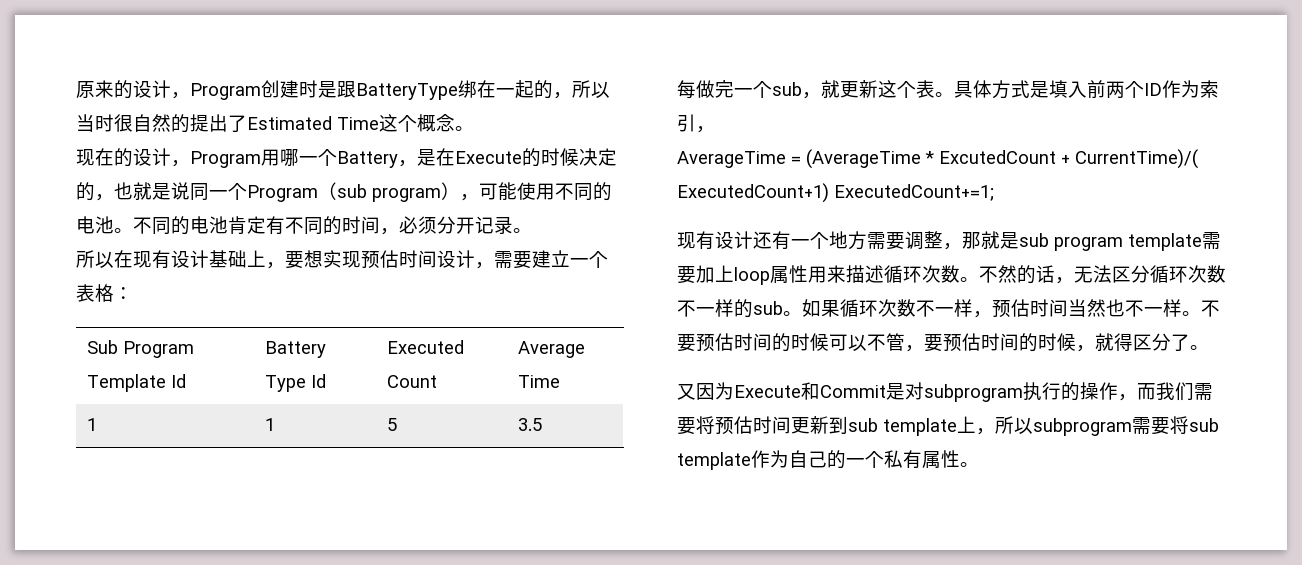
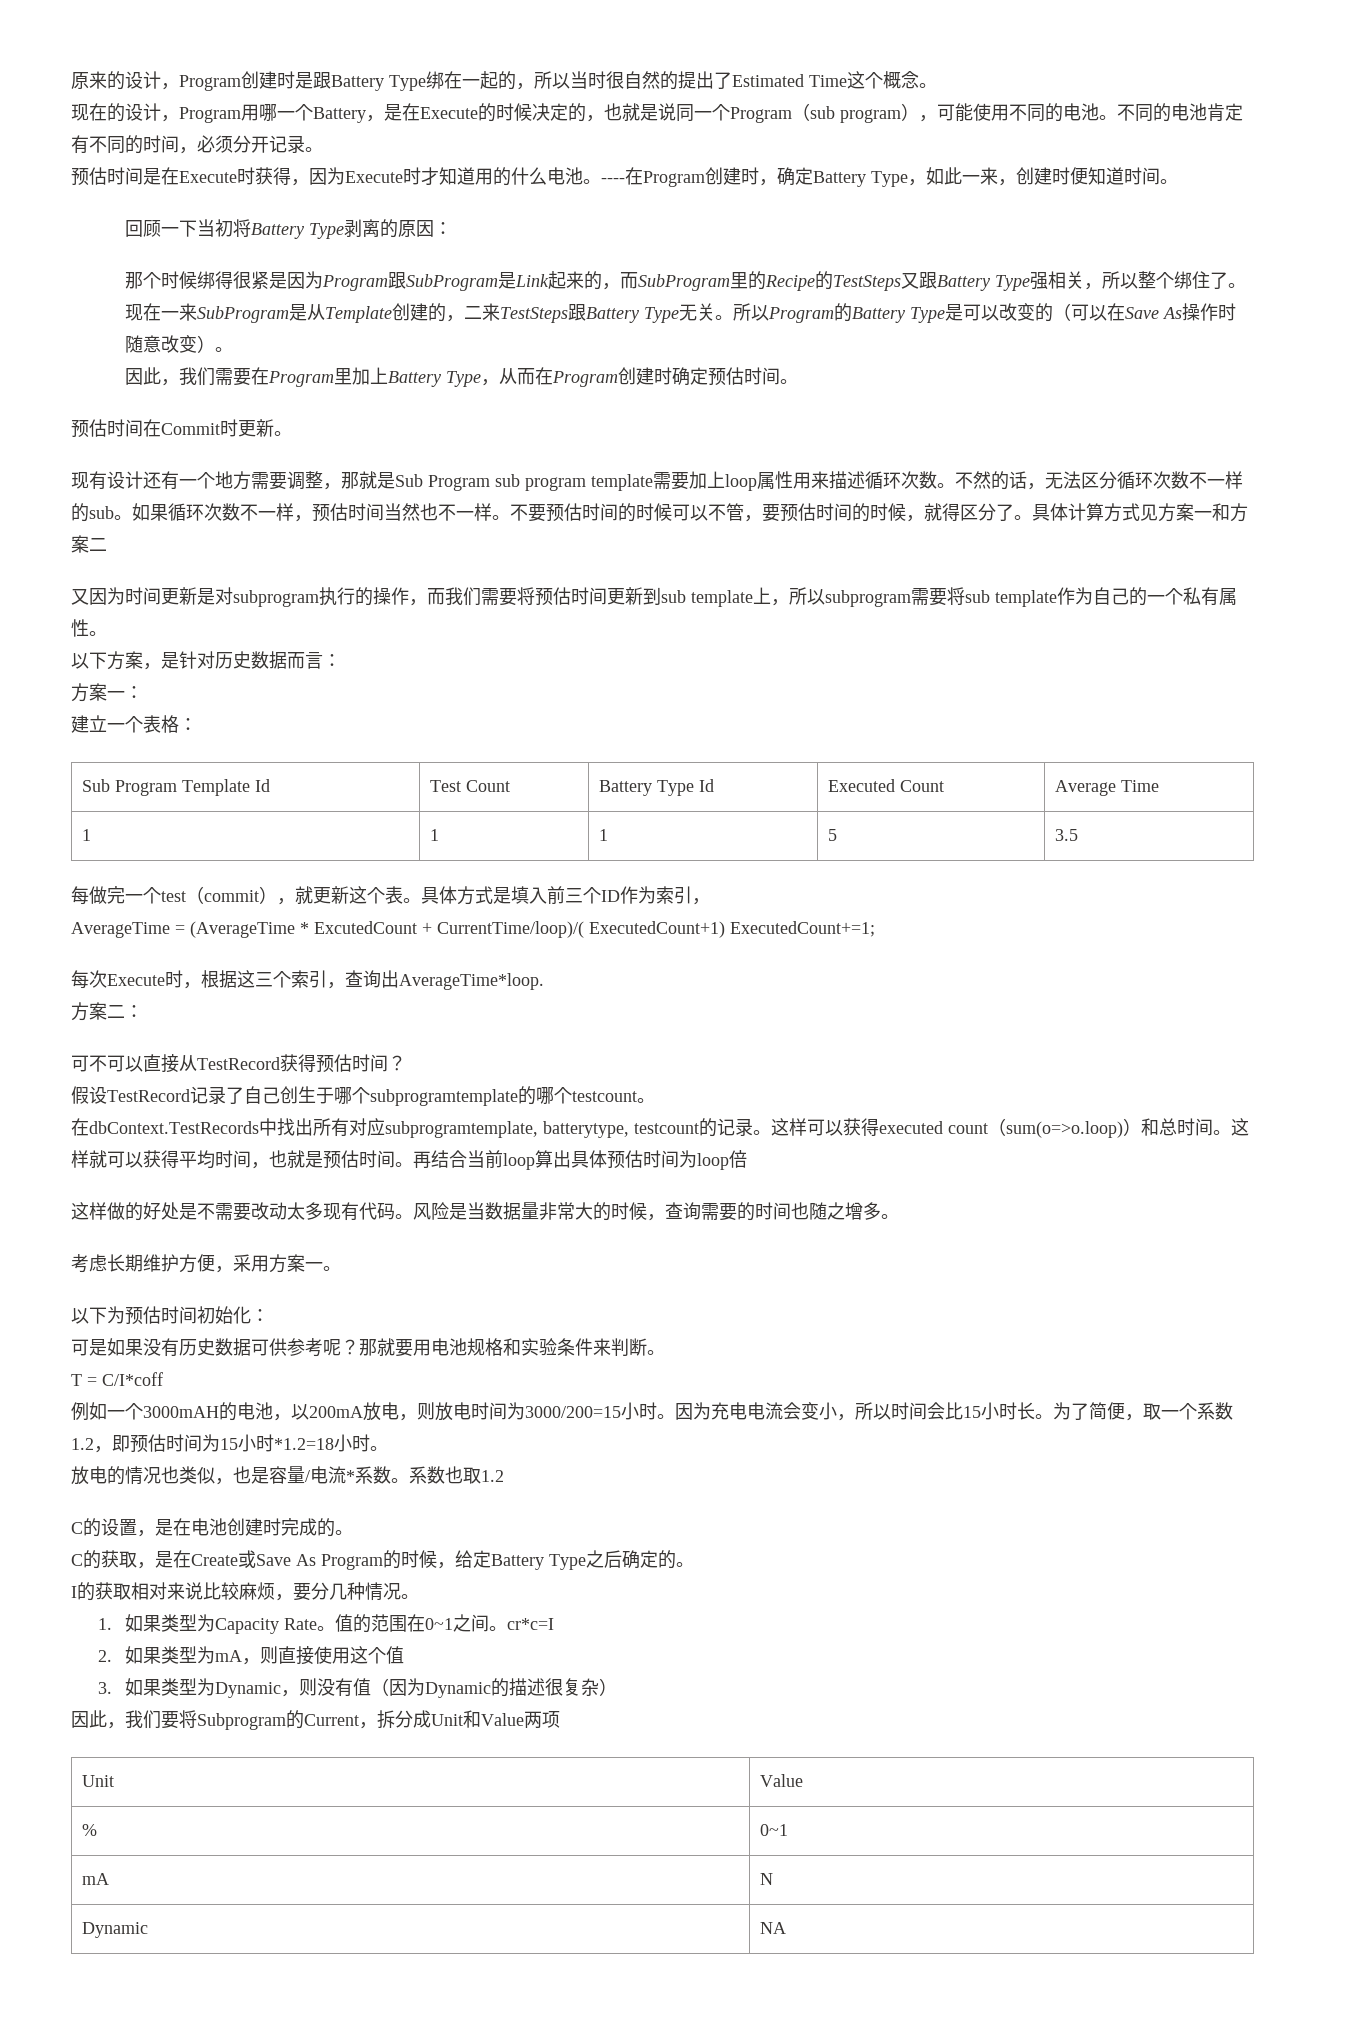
[356,83,458,100] BatteryType -> [331,75,426,91] Battery Type
[76,250,608,269] [76,284,133,302] [86,340,194,358] [86,374,186,392] [264,341,326,358] [264,374,326,392] [386,340,464,354] [386,375,437,388] [517,341,585,358] [517,375,560,388] [86,418,97,431] [264,418,275,431] [386,418,397,431] [517,418,542,431] [677,80,1219,99] [677,114,715,133] [677,149,1198,169] [677,183,994,203] 所以在现有设计基础上，要想实现预估时间设计，需要建立一个表格： // Sub Program Template Id | Battery Type Id | Executed Count | Average Time // 1 | 1 | 5 | 3.5 // 每做完一个sub，就更新这个表。具体方式是填入前两个ID作为索引， // AverageTime = (AverageTime * ExcutedCount + CurrentTime)/( ExecutedCount+1) ExecutedCount+=1; -> [71,167,1178,187] [125,219,453,239] [125,271,1247,291] [125,303,1237,323] [125,335,234,353] [125,367,799,387] [71,419,292,438] 预估时间是在Execute时获得，因为Execute时才知道用的什么电池。----在Program创建时，确定Battery Type，如此一来，创建时便知道时间。 // 回顾一下当初将Battery Type剥离的原因： // 那个时候绑得很紧是因为Program跟SubProgram是Link起来的，而SubProgram里的Recipe的TestSteps又跟Battery Type强相关，所以整个绑住了。现在一来SubProgram是从Template创建的，二来TestSteps跟Battery Type无关。所以Program的Battery Type是可以改变的（可以在Save As操作时随意改变）。 // 因此，我们需要在Program里加上Battery Type，从而在Program创建时确定预估时间。 // 预估时间在Commit时更新。
(1019, 240) none -> [395,474,490,491] Sub Program
(1209, 347) none -> [1032,503,1248,522] [71,535,107,553] 具体计算方式见方案一和方案二
[734,382,886,400] Execute和Commit -> [125,587,197,605] 时间更新
(979, 464) none -> [71,651,341,670] [71,683,143,702] [71,715,197,733] [82,779,271,796] [430,780,511,792] [599,779,715,796] [828,779,945,792] [1055,780,1160,796] [82,829,92,841] [430,829,440,841] [599,829,609,841] [828,829,838,841] [1055,829,1079,841] [71,886,710,905] [71,921,875,938] [71,970,544,990] [71,1002,143,1021] [71,1054,406,1073] [71,1086,655,1106] [71,1118,1249,1138] [71,1150,747,1170] [71,1202,899,1221] [71,1254,341,1273] [71,1306,269,1325] [71,1338,665,1357] [71,1372,163,1386] [71,1402,1233,1421] [71,1434,388,1453] [71,1466,504,1485] [71,1518,353,1537] [71,1550,694,1570] [71,1582,419,1601] [98,1614,555,1634] [98,1646,405,1665] [98,1678,618,1698] [71,1710,560,1730] [82,1775,115,1787] [760,1774,804,1787] [82,1824,98,1836] [760,1824,789,1836] [82,1873,110,1885] [760,1873,774,1885] [82,1922,149,1938] [760,1922,787,1934] // 以下方案，是针对历史数据而言： // 方案一： // 建立一个表格： // Sub Program Template Id | Test Count | Battery Type Id | Executed Count | Average Time // 1 | 1 | 1 | 5 | 3.5 // 每做完一个test（commit），就更新这个表。具体方式是填入前三个ID作为索引， // AverageTime = (AverageTime * ExcutedCount + CurrentTime/loop)/( ExecutedCount+1) ExecutedCount+=1; // 每次Execute时，根据这三个索引，查询出AverageTime*loop. // 方案二： // 可不可以直接从TestRecord获得预估时间？ // 假设TestRecord记录了自己创生于哪个subprogramtemplate的哪个testcount。 // 在dbContext.TestRecords中找出所有对应subprogramtemplate, batterytype, testcount的记录。这样可以获得executed count（sum(o=>o.loop)）和总时间。这样就可以获得平均时间，也就是预估时间。再结合当前loop算出具体预估时间为loop倍 // 这样做的好处是不需要改动太多现有代码。风险是当数据量非常大的时候，查询需要的时间也随之增多。 // 考虑长期维护方便，采用方案一。 // 以下为预估时间初始化： // 可是如果没有历史数据可供参考呢？那就要用电池规格和实验条件来判断。 // T = C/I*coff // 例如一个3000mAH的电池，以200mA放电，则放电时间为3000/200=15小时。因为充电电流会变小，所以时间会比15小时长。为了简便，取一个系数1.2，即预估时间为15小时*1.2=18小时。 // 放电的情况也类似，也是容量/电流*系数。系数也取1.2 // C的设置，是在电池创建时完成的。 // C的获取，是在Create或Save As Program的时候，给定Battery Type之后确定的。 // I的获取相对来说比较麻烦，要分几种情况。 // 1.如果类型为Capacity Rate。值的范围在0~1之间。cr*c=I // 2.如果类型为mA，则直接使用这个值 // 3.如果类型为Dynamic，则没有值（因为Dynamic的描述很复杂） // 因此，我们要将Subprogram的Current，拆分成Unit和Value两项 // Unit | Value // % | 0~1 // mA | N // Dynamic | NA

